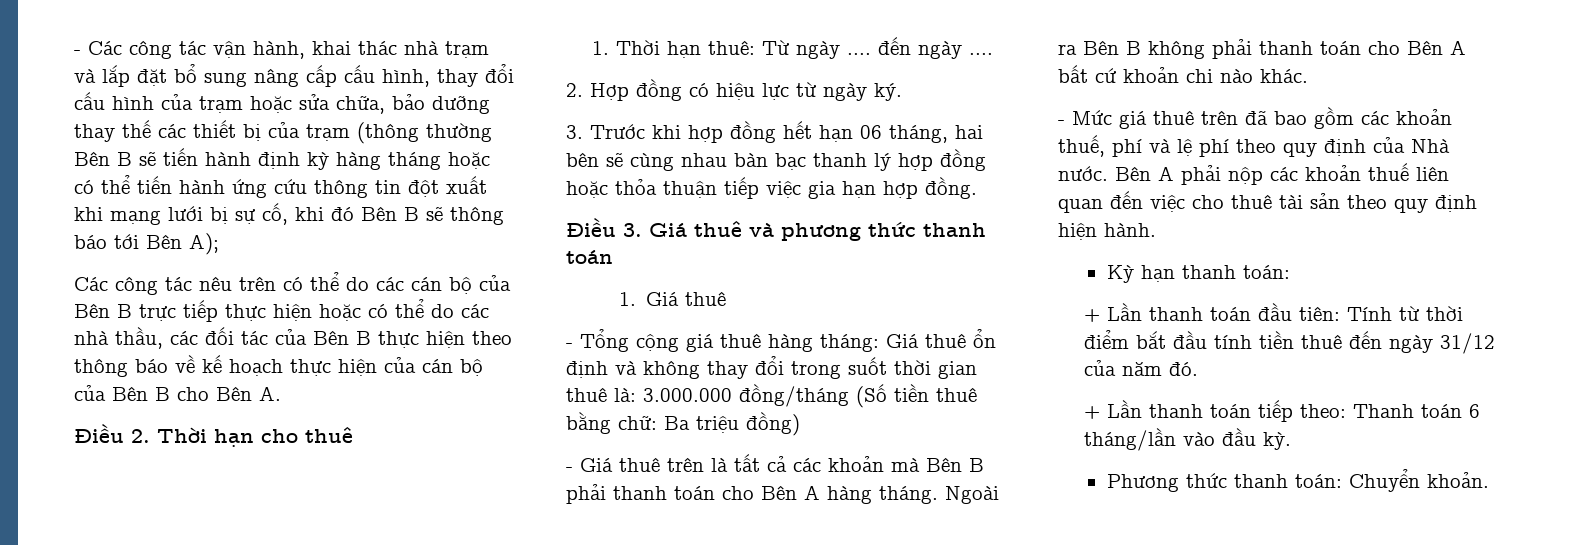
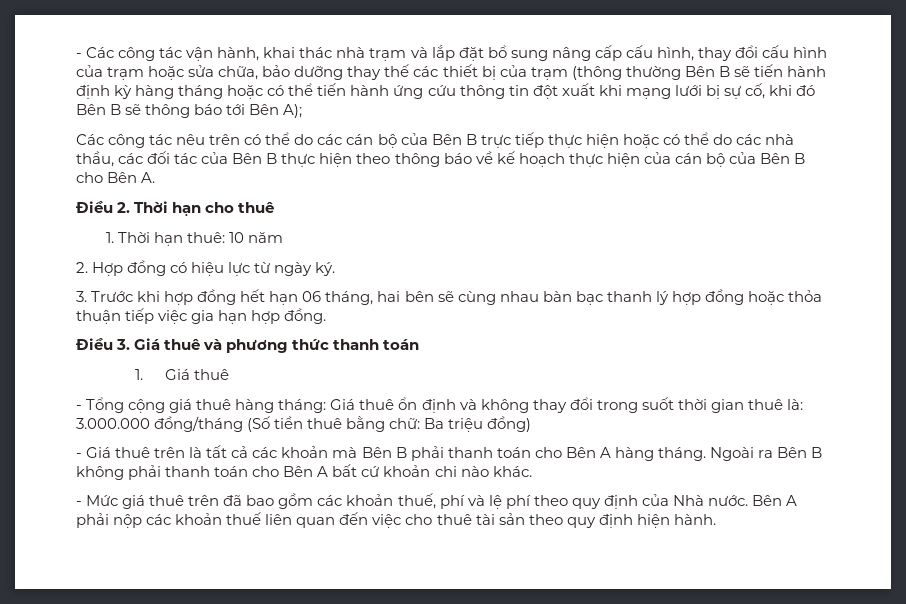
[762,37,994,59] Từ ngày .... đến ngày .... -> [228,232,283,243] 10 năm
[1106,265,1290,283] [1084,303,1464,322] [1084,330,1496,354] [1084,360,1199,376] [1084,400,1481,422] [1084,428,1292,451] [1106,469,1489,492] // Kỳ hạn thanh toán: // + Lần thanh toán đầu tiên: Tính từ thời điểm bắt đầu tính tiền thuê đến ngày 31/12 của năm đó. // + Lần thanh toán tiếp theo: Thanh toán 6 tháng/lần vào đầu kỳ. // Phương thức thanh toán: Chuyển khoản. -> (716, 519) none

